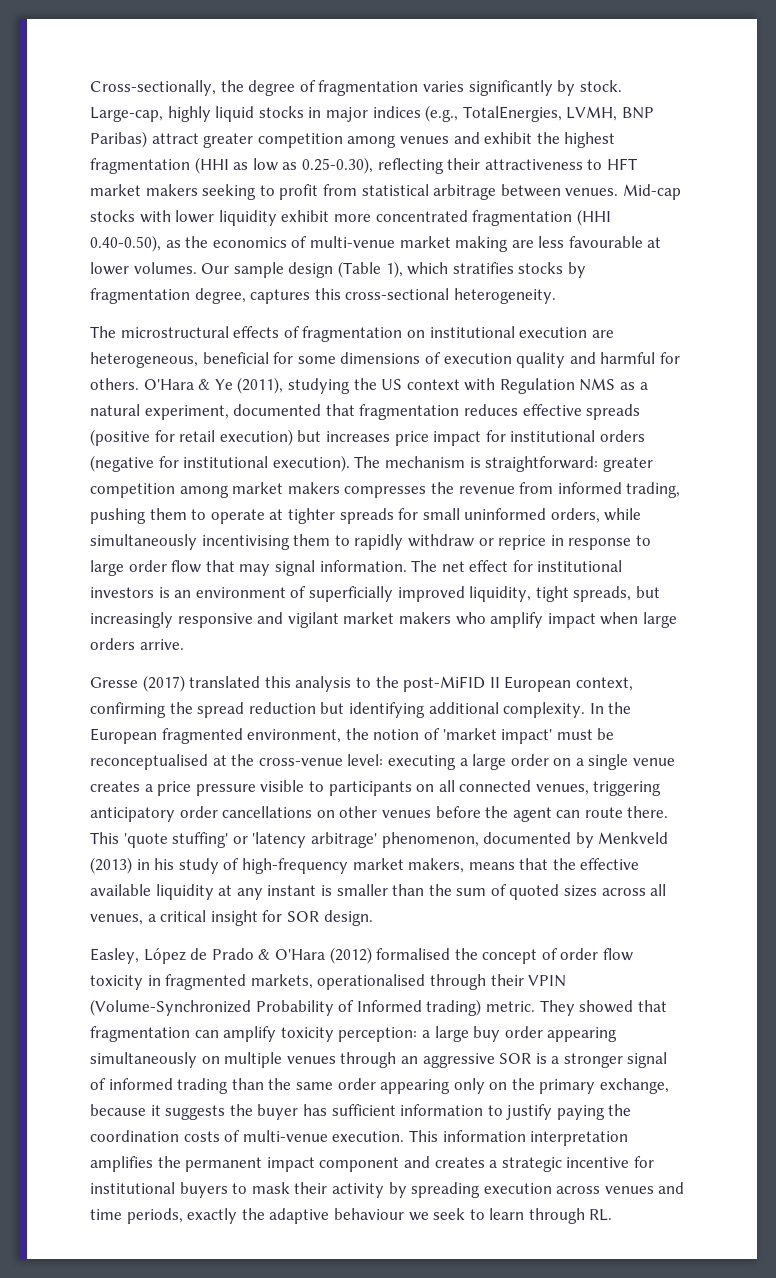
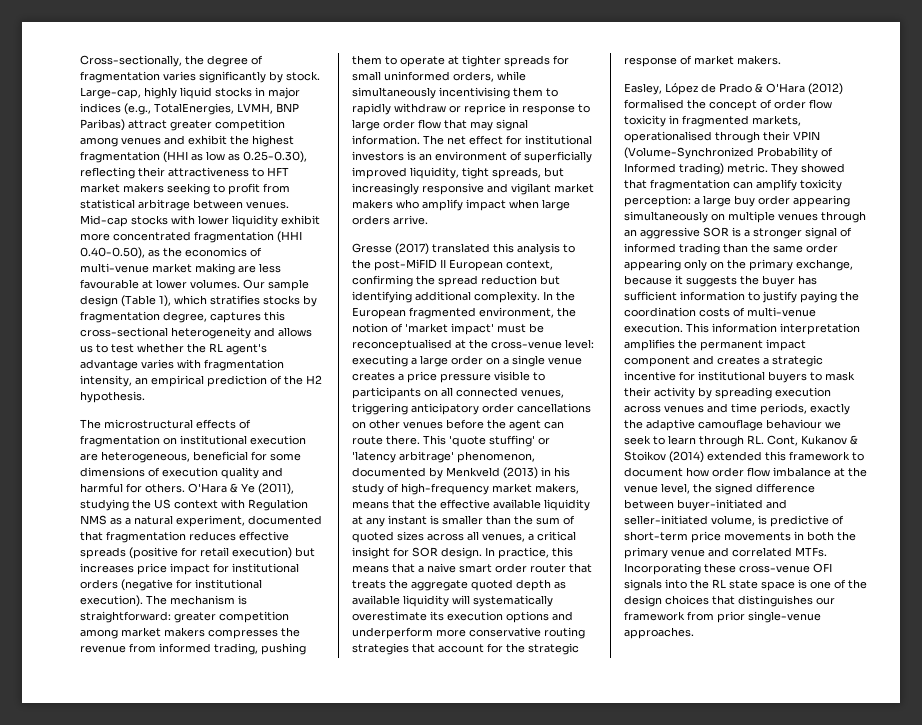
[453,288,556,304] heterogeneity. -> [171,327,312,339] [80,343,267,355] [80,359,284,371] [80,375,322,387] [80,391,145,403] heterogeneity and allows us to test whether the RL agent's advantage varies with fragmentation intensity, an empirical prediction of the H2 hypothesis.
(373, 918) none -> [485,547,573,559] [352,563,592,573] [352,579,566,591] [352,595,553,607] [352,611,573,623] [352,627,585,639] [352,643,579,655] [624,55,781,67] In practice, this means that a naive smart order router that treats the aggregate quoted depth as available liquidity will systematically overestimate its execution options and underperform more conservative routing strategies that account for the strategic response of market makers.
(330, 1216) none -> [698,419,763,431] camouflage
(613, 1215) none -> [767,435,858,446] [624,451,864,463] [624,467,867,477] [624,483,815,495] [624,499,787,511] [624,515,844,527] [624,531,856,543] [624,547,827,559] [624,563,832,575] [624,579,867,591] [624,595,835,607] [624,611,821,623] [624,627,694,639] Cont, Kukanov & Stoikov (2014) extended this framework to document how order flow imbalance at the venue level, the signed difference between buyer-initiated and seller-initiated volume, is predictive of short-term price movements in both the primary venue and correlated MTFs. Incorporating these cross-venue OFI signals into the RL state space is one of the design choices that distinguishes our framework from prior single-venue approaches.

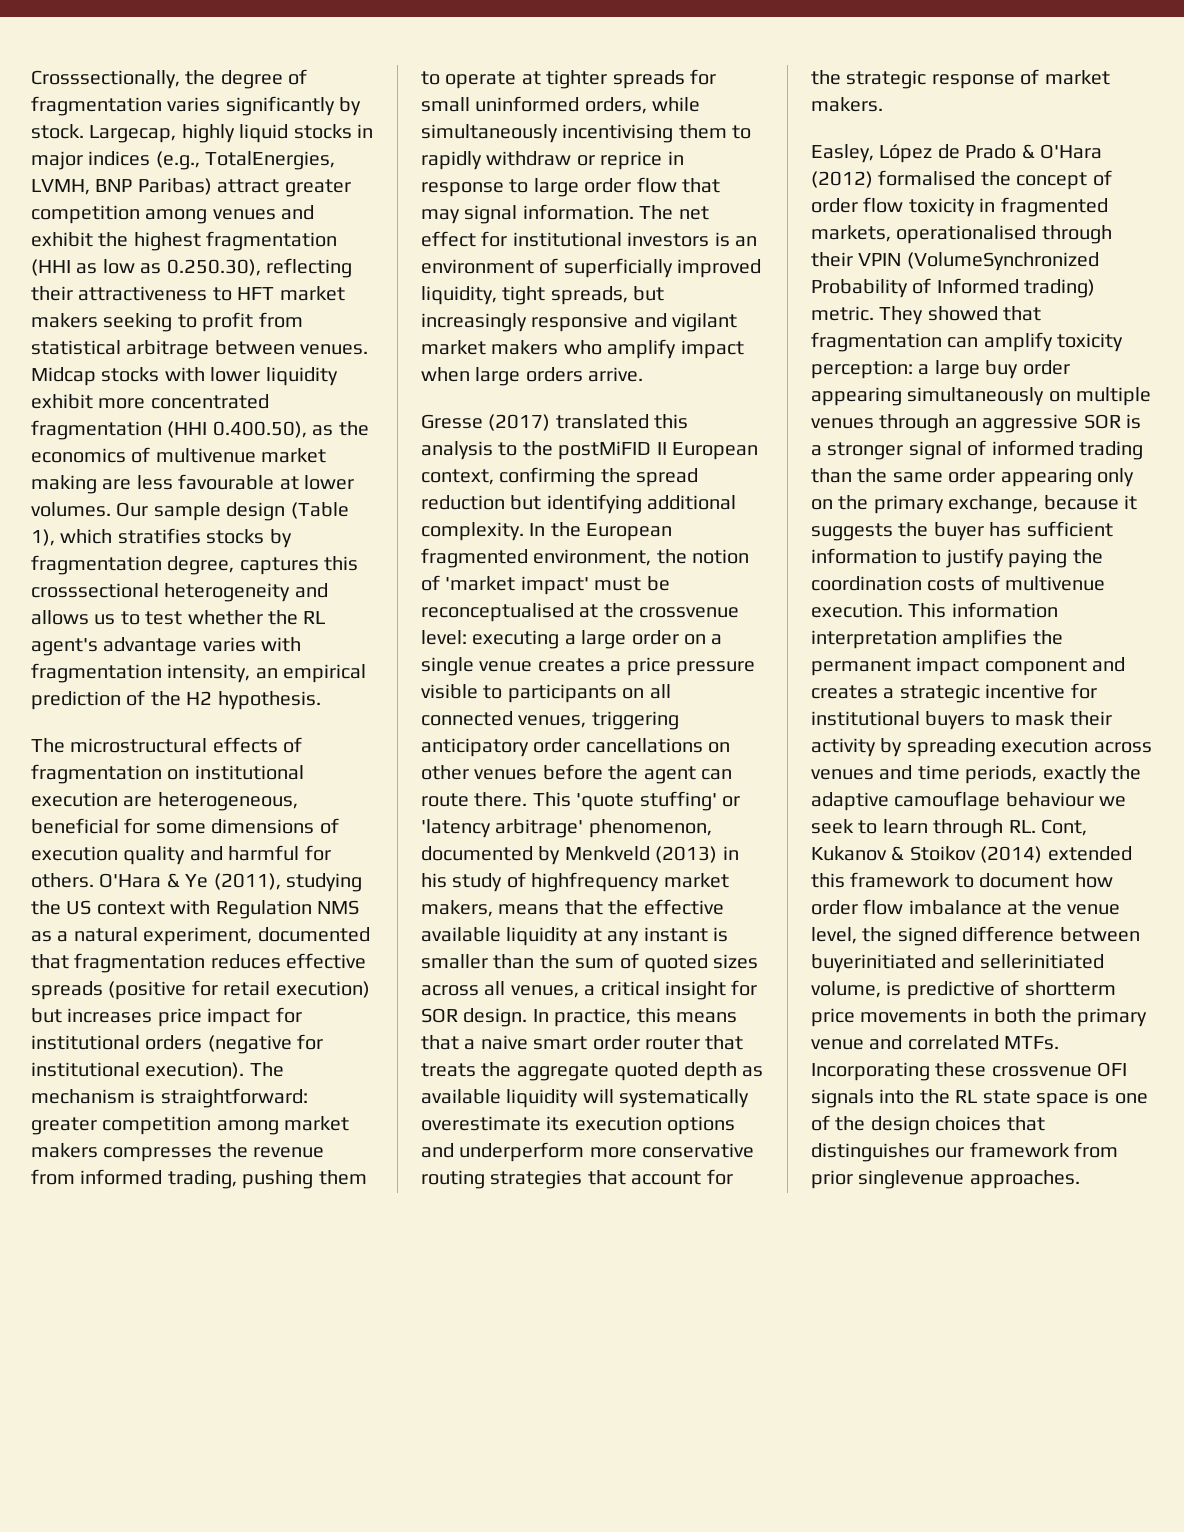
[80,55,182,67] Cross-sectionally, -> [31,70,180,89] Crosssectionally,
[80,87,141,99] Large-cap, -> [89,125,177,143] Largecap,
[243,151,307,163] 0.25-0.30), -> [166,259,261,276] 0.250.30),
[80,215,128,227] Mid-cap -> [31,367,96,386] Midcap
[80,247,145,259] 0.40-0.50), -> [212,421,307,438] 0.400.50),
[80,263,149,273] multi-venue -> [155,448,256,463] multivenue
[80,327,168,337] cross-sectional -> [31,583,159,598] crosssectional
[374,259,437,271] post-MiFID -> [558,441,652,460] postMiFID
[491,341,562,349] cross-venue -> [639,607,740,618] crossvenue
[401,483,489,495] high-frequency -> [531,872,660,892] highfrequency
[624,147,754,159] (Volume-Synchronized -> [906,252,1099,271] (VolumeSynchronized
[747,307,816,317] multi-venue -> [1005,576,1106,591] multivenue
[677,499,787,511] [624,515,708,525] buyer-initiated and seller-initiated -> [811,954,1104,973] buyerinitiated and sellerinitiated
[624,531,688,541] short-term -> [1024,981,1116,996] shortterm
[739,565,810,573] cross-venue -> [991,1066,1092,1077] crossvenue
[748,611,821,623] single-venue -> [858,1170,965,1189] singlevenue

